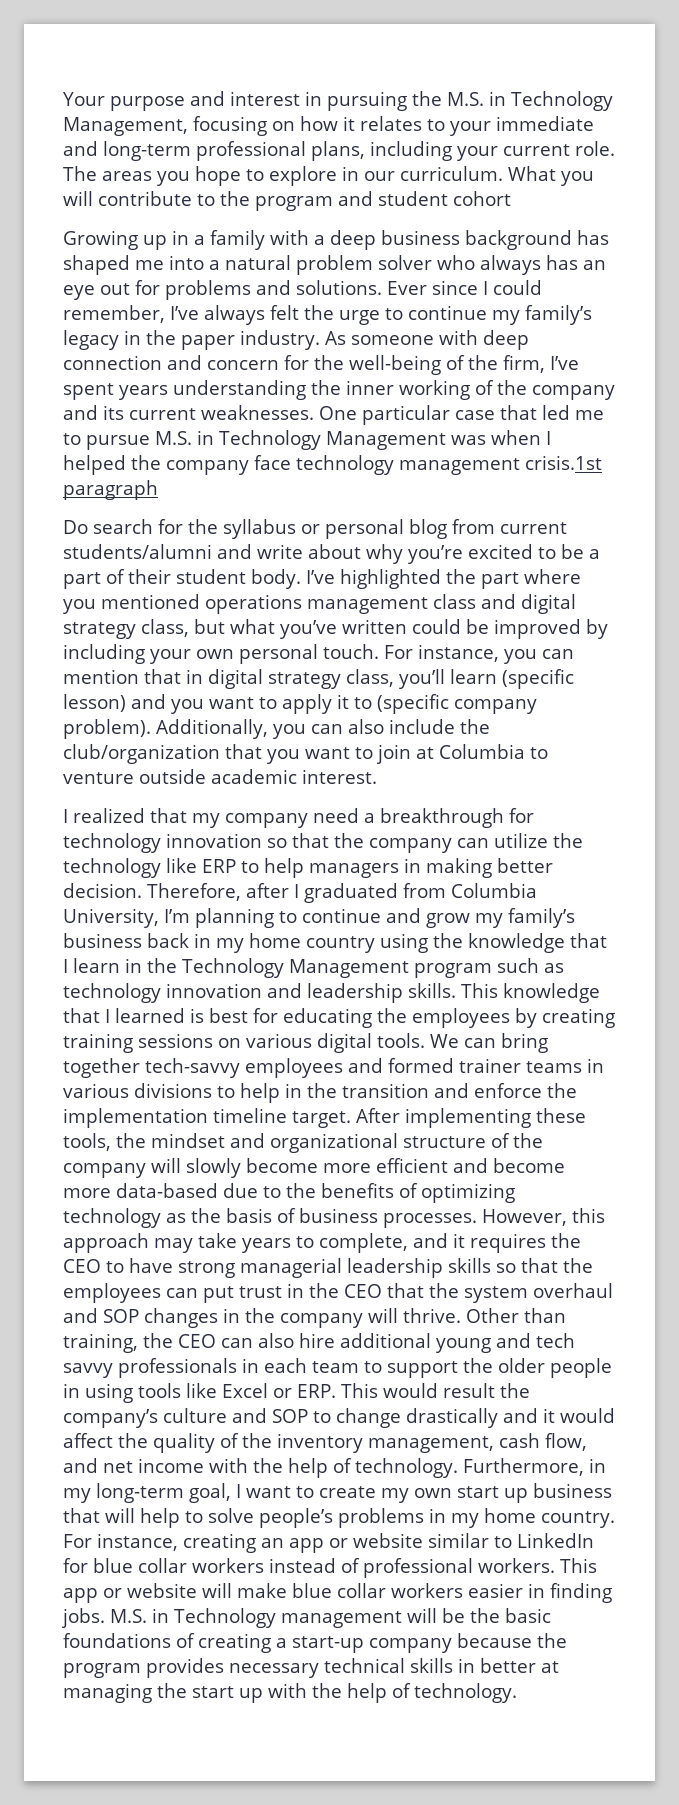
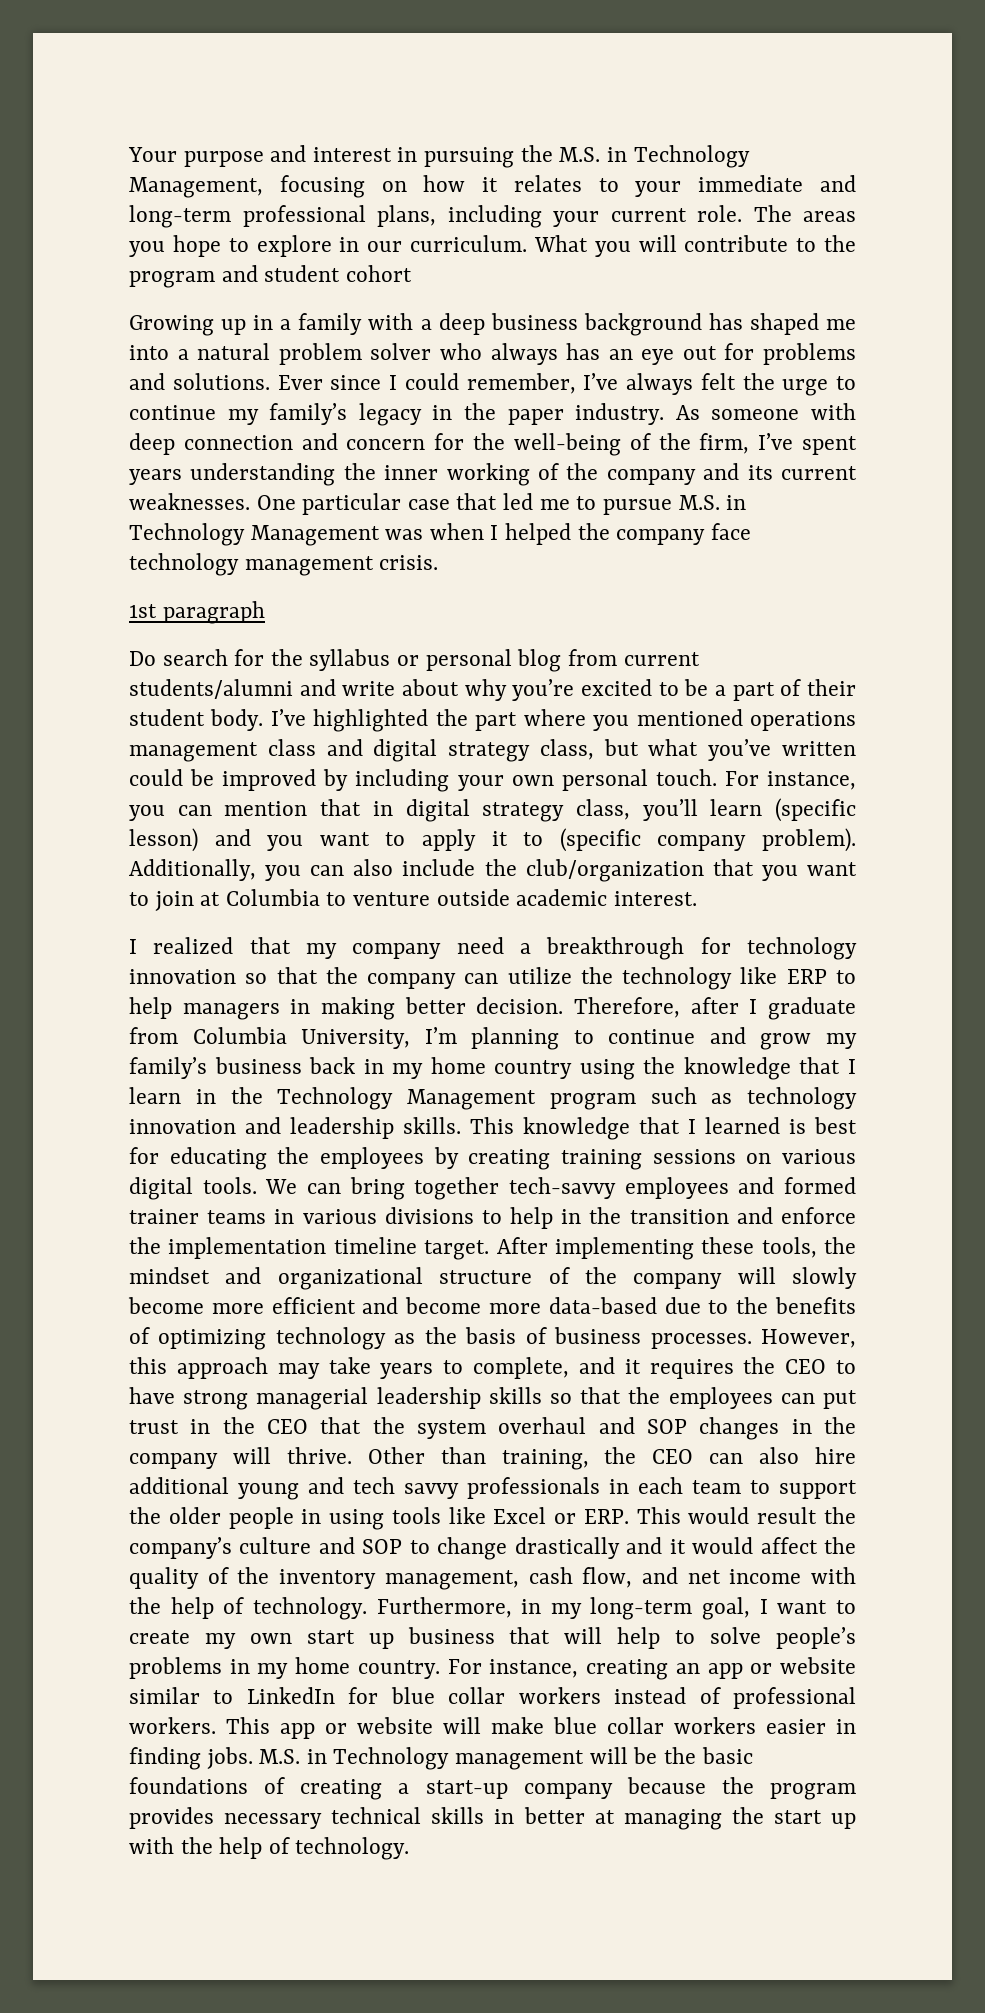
[525,455,602,470] crisis.1st -> [379,555,439,570] [129,604,157,618] crisis. // 1st
[304,883,398,903] graduated -> [768,997,856,1020] graduate

